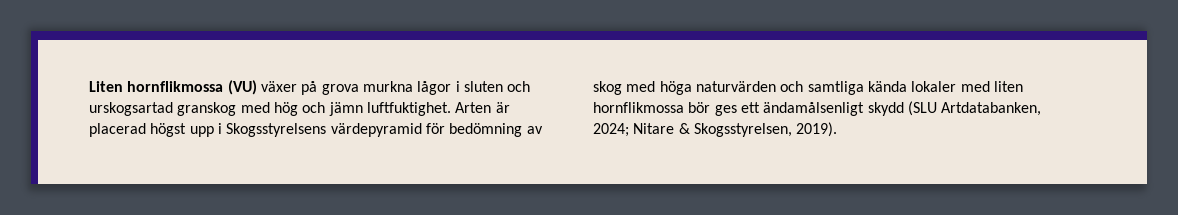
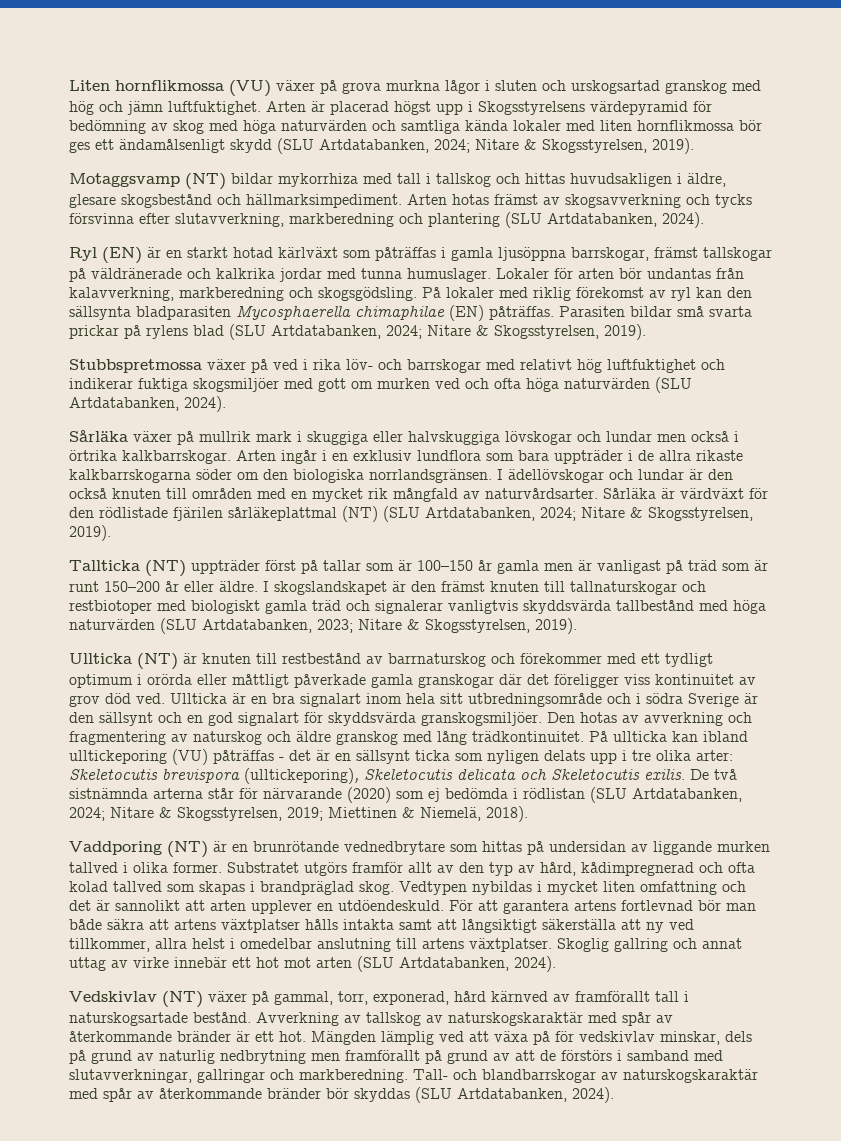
(838, 129) none -> [69,173,726,190] [69,194,752,208] [69,212,704,228] [69,247,772,264] [69,268,744,282] [69,287,752,301] [69,305,752,321] [69,324,646,340] [69,359,725,373] [69,377,692,393] [69,396,226,412] [69,430,739,445] [69,450,743,464] [69,469,733,483] [69,488,768,502] [69,506,753,522] [69,525,111,541] [69,560,768,577] [69,581,706,595] [69,600,766,614] [69,618,577,634] [69,653,713,670] [69,674,756,688] [69,693,758,707] [69,712,752,726] [69,731,748,745] [69,749,733,765] [69,768,737,784] [69,787,742,803] [69,806,528,822] [69,841,770,858] [69,862,755,876] [69,881,746,895] [69,900,756,914] [69,919,694,933] [69,938,742,952] [69,956,556,972] [69,991,689,1008] [69,1012,673,1026] [69,1031,752,1045] [69,1050,723,1064] [69,1069,758,1083] [69,1087,614,1103] // Motaggsvamp (NT) bildar mykorrhiza med tall i tallskog och hittas huvudsakligen i äldre, glesare skogsbestånd och hällmarksimpediment. Arten hotas främst av skogsavverkning och tycks försvinna efter slutavverkning, markberedning och plantering (SLU Artdatabanken, 2024). // Ryl (EN) är en starkt hotad kärlväxt som påträffas i gamla ljusöppna barrskogar, främst tallskogar på väldränerade och kalkrika jordar med tunna humuslager. Lokaler för arten bör undantas från kalavverkning, markberedning och skogsgödsling. På lokaler med riklig förekomst av ryl kan den sällsynta bladparasiten Mycosphaerella chimaphilae (EN) påträffas. Parasiten bildar små svarta prickar på rylens blad (SLU Artdatabanken, 2024; Nitare & Skogsstyrelsen, 2019). // Stubbspretmossa växer på ved i rika löv- och barrskogar med relativt hög luftfuktighet och indikerar fuktiga skogsmiljöer med gott om murken ved och ofta höga naturvärden (SLU Artdatabanken, 2024). // Sårläka växer på mullrik mark i skuggiga eller halvskuggiga lövskogar och lundar men också i örtrika kalkbarrskogar. Arten ingår i en exklusiv lundflora som bara uppträder i de allra rikaste kalkbarrskogarna söder om den biologiska norrlandsgränsen. I ädellövskogar och lundar är den också knuten till områden med en mycket rik mångfald av naturvårdsarter. Sårläka är värdväxt för den rödlistade fjärilen sårläkeplattmal (NT) (SLU Artdatabanken, 2024; Nitare & Skogsstyrelsen, 2019). // Tallticka (NT) uppträder först på tallar som är 100–150 år gamla men är vanligast på träd som är runt 150–200 år eller äldre. I skogslandskapet är den främst knuten till tallnaturskogar och restbiotoper med biologiskt gamla träd och signalerar vanligtvis skyddsvärda tallbestånd med höga naturvärden (SLU Artdatabanken, 2023; Nitare & Skogsstyrelsen, 2019). // Ullticka (NT) är knuten till restbestånd av barrnaturskog och förekommer med ett tydligt optimum i orörda eller måttligt påverkade gamla granskogar där det föreligger viss kontinuitet av grov död ved. Ullticka är en bra signalart inom hela sitt utbredningsområde och i södra Sverige är den sällsynt och en god signalart för skyddsvärda granskogsmiljöer. Den hotas av avverkning och fragmentering av naturskog och äldre granskog med lång trädkontinuitet. På ullticka kan ibland ulltickeporing (VU) påträffas - det är en sällsynt ticka som nyligen delats upp i tre olika arter: Skeletocutis brevispora (ulltickeporing), Skeletocutis delicata och Skeletocutis exilis. De två sistnämnda arterna står för närvarande (2020) som ej bedömda i rödlistan (SLU Artdatabanken, 2024; Nitare & Skogsstyrelsen, 2019; Miettinen & Niemelä, 2018). // Vaddporing (NT) är en brunrötande vednedbrytare som hittas på undersidan av liggande murken tallved i olika former. Substratet utgörs framför allt av den typ av hård, kådimpregnerad och ofta kolad tallved som skapas i brandpräglad skog. Vedtypen nybildas i mycket liten omfattning och det är sannolikt att arten upplever en utdöendeskuld. För att garantera artens fortlevnad bör man både säkra att artens växtplatser hålls intakta samt att långsiktigt säkerställa att ny ved tillkommer, allra helst i omedelbar anslutning till artens växtplatser. Skoglig gallring och annat uttag av virke innebär ett hot mot arten (SLU Artdatabanken, 2024). // Vedskivlav (NT) växer på gammal, torr, exponerad, hård kärnved av framförallt tall i naturskogsartade bestånd. Avverkning av tallskog av naturskogskaraktär med spår av återkommande bränder är ett hot. Mängden lämplig ved att växa på för vedskivlav minskar, dels på grund av naturlig nedbrytning men framförallt på grund av att de förstörs i samband med slutavverkningar, gallringar och markberedning. Tall- och blandbarrskogar av naturskogskaraktär med spår av återkommande bränder bör skyddas (SLU Artdatabanken, 2024).

